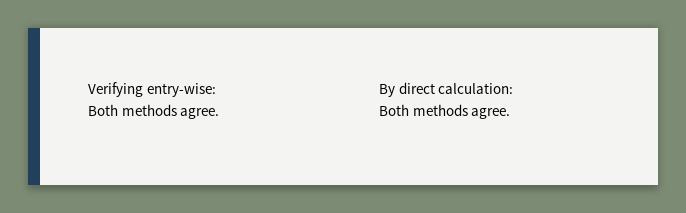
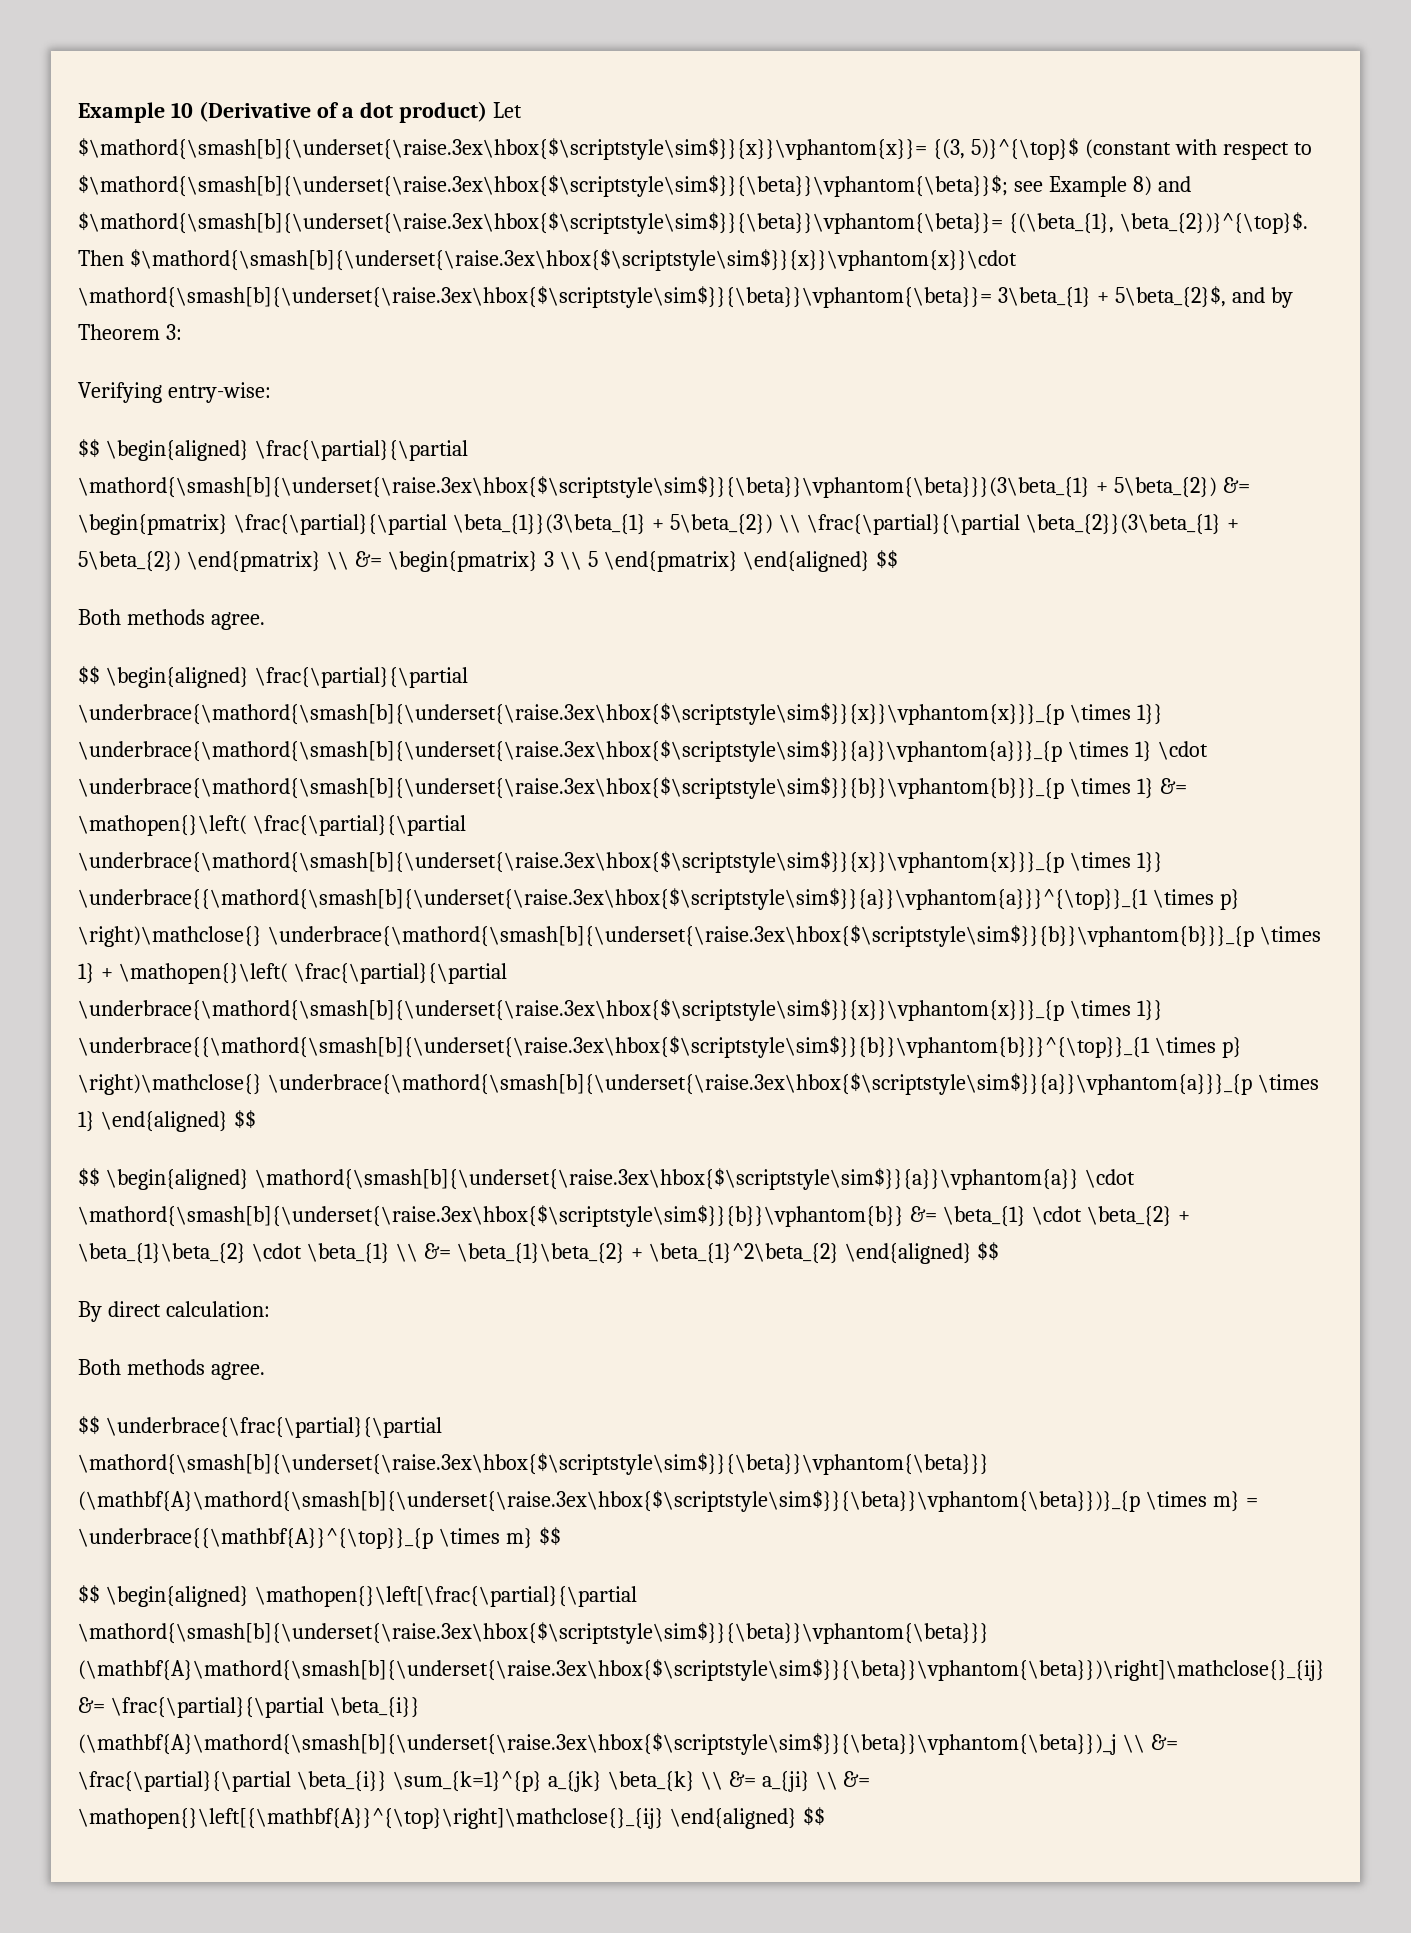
[88,82,216,97] [88,104,220,119] Verifying entry-wise: // Both methods agree. -> [78,101,522,123] [78,138,1312,160] [78,175,1191,197] [78,212,1308,234] [78,249,1017,271] [78,286,1293,308] [78,324,182,340] [78,382,271,403] [78,439,468,461] [78,476,1250,498] [78,514,1239,535] [78,550,899,572] [78,609,265,630] [78,666,468,688] [78,703,1163,725] [78,740,1208,762] [78,777,1187,799] [78,815,466,836] [78,851,1163,873] [78,888,1240,910] [78,925,1321,947] [78,963,507,984] [78,999,1163,1021] [78,1036,1242,1058] [78,1073,1319,1095] [78,1110,256,1132] [78,1168,1135,1190] [78,1205,1190,1227] [78,1242,1000,1264] Example 10 (Derivative of a dot product) Let $\mathord{\smash[b]{\underset{\raise.3ex\hbox{$\scriptstyle\sim$}}{x}}\vphantom{x}}= {(3, 5)}^{\top}$ (constant with respect to $\mathord{\smash[b]{\underset{\raise.3ex\hbox{$\scriptstyle\sim$}}{\beta}}\vphantom{\beta}}$; see Example 8) and $\mathord{\smash[b]{\underset{\raise.3ex\hbox{$\scriptstyle\sim$}}{\beta}}\vphantom{\beta}}= {(\beta_{1}, \beta_{2})}^{\top}$. Then $\mathord{\smash[b]{\underset{\raise.3ex\hbox{$\scriptstyle\sim$}}{x}}\vphantom{x}}\cdot \mathord{\smash[b]{\underset{\raise.3ex\hbox{$\scriptstyle\sim$}}{\beta}}\vphantom{\beta}}= 3\beta_{1} + 5\beta_{2}$, and by Theorem 3: // Verifying entry-wise: // $$ \begin{aligned} \frac{\partial}{\partial \mathord{\smash[b]{\underset{\raise.3ex\hbox{$\scriptstyle\sim$}}{\beta}}\vphantom{\beta}}}(3\beta_{1} + 5\beta_{2}) &= \begin{pmatrix} \frac{\partial}{\partial \beta_{1}}(3\beta_{1} + 5\beta_{2}) \\ \frac{\partial}{\partial \beta_{2}}(3\beta_{1} + 5\beta_{2}) \end{pmatrix} \\ &= \begin{pmatrix} 3 \\ 5 \end{pmatrix} \end{aligned} $$ // Both methods agree. // $$ \begin{aligned} \frac{\partial}{\partial \underbrace{\mathord{\smash[b]{\underset{\raise.3ex\hbox{$\scriptstyle\sim$}}{x}}\vphantom{x}}}_{p \times 1}} \underbrace{\mathord{\smash[b]{\underset{\raise.3ex\hbox{$\scriptstyle\sim$}}{a}}\vphantom{a}}}_{p \times 1} \cdot \underbrace{\mathord{\smash[b]{\underset{\raise.3ex\hbox{$\scriptstyle\sim$}}{b}}\vphantom{b}}}_{p \times 1} &= \mathopen{}\left( \frac{\partial}{\partial \underbrace{\mathord{\smash[b]{\underset{\raise.3ex\hbox{$\scriptstyle\sim$}}{x}}\vphantom{x}}}_{p \times 1}} \underbrace{{\mathord{\smash[b]{\underset{\raise.3ex\hbox{$\scriptstyle\sim$}}{a}}\vphantom{a}}}^{\top}}_{1 \times p} \right)\mathclose{} \underbrace{\mathord{\smash[b]{\underset{\raise.3ex\hbox{$\scriptstyle\sim$}}{b}}\vphantom{b}}}_{p \times 1} + \mathopen{}\left( \frac{\partial}{\partial \underbrace{\mathord{\smash[b]{\underset{\raise.3ex\hbox{$\scriptstyle\sim$}}{x}}\vphantom{x}}}_{p \times 1}} \underbrace{{\mathord{\smash[b]{\underset{\raise.3ex\hbox{$\scriptstyle\sim$}}{b}}\vphantom{b}}}^{\top}}_{1 \times p} \right)\mathclose{} \underbrace{\mathord{\smash[b]{\underset{\raise.3ex\hbox{$\scriptstyle\sim$}}{a}}\vphantom{a}}}_{p \times 1} \end{aligned} $$ // $$ \begin{aligned} \mathord{\smash[b]{\underset{\raise.3ex\hbox{$\scriptstyle\sim$}}{a}}\vphantom{a}} \cdot \mathord{\smash[b]{\underset{\raise.3ex\hbox{$\scriptstyle\sim$}}{b}}\vphantom{b}} &= \beta_{1} \cdot \beta_{2} + \beta_{1}\beta_{2} \cdot \beta_{1} \\ &= \beta_{1}\beta_{2} + \beta_{1}^2\beta_{2} \end{aligned} $$
(511, 113) none -> [78,1416,442,1438] [78,1453,989,1475] [78,1490,1258,1512] [78,1527,561,1549] [78,1585,637,1607] [78,1622,989,1644] [78,1659,1325,1681] [78,1697,420,1718] [78,1733,1178,1755] [78,1771,871,1792] [78,1807,825,1829] // $$ \underbrace{\frac{\partial}{\partial \mathord{\smash[b]{\underset{\raise.3ex\hbox{$\scriptstyle\sim$}}{\beta}}\vphantom{\beta}}} (\mathbf{A}\mathord{\smash[b]{\underset{\raise.3ex\hbox{$\scriptstyle\sim$}}{\beta}}\vphantom{\beta}})}_{p \times m} = \underbrace{{\mathbf{A}}^{\top}}_{p \times m} $$ // $$ \begin{aligned} \mathopen{}\left[\frac{\partial}{\partial \mathord{\smash[b]{\underset{\raise.3ex\hbox{$\scriptstyle\sim$}}{\beta}}\vphantom{\beta}}} (\mathbf{A}\mathord{\smash[b]{\underset{\raise.3ex\hbox{$\scriptstyle\sim$}}{\beta}}\vphantom{\beta}})\right]\mathclose{}_{ij} &= \frac{\partial}{\partial \beta_{i}} (\mathbf{A}\mathord{\smash[b]{\underset{\raise.3ex\hbox{$\scriptstyle\sim$}}{\beta}}\vphantom{\beta}})_j \\ &= \frac{\partial}{\partial \beta_{i}} \sum_{k=1}^{p} a_{jk} \beta_{k} \\ &= a_{ji} \\ &= \mathopen{}\left[{\mathbf{A}}^{\top}\right]\mathclose{}_{ij} \end{aligned} $$

